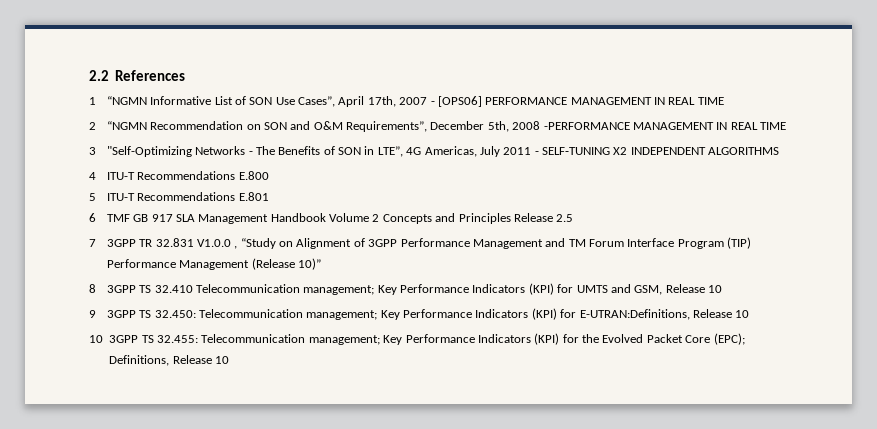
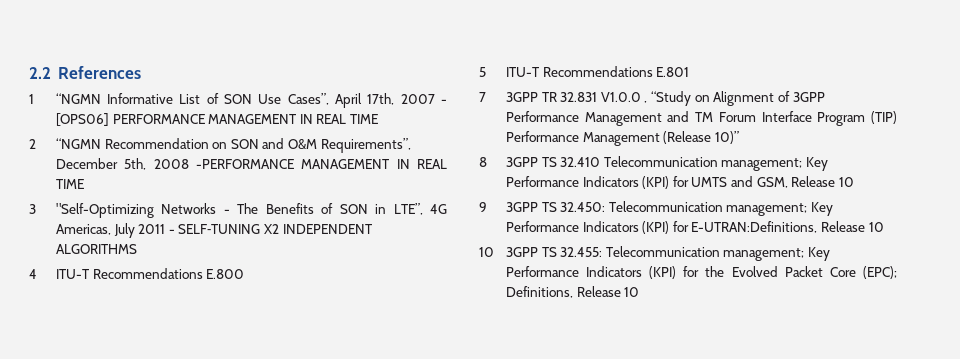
[89,213,574,224] // 6 TMF GB 917 SLA Management Handbook Volume 2 Concepts and Principles Release 2.5 -> (690, 72) none

